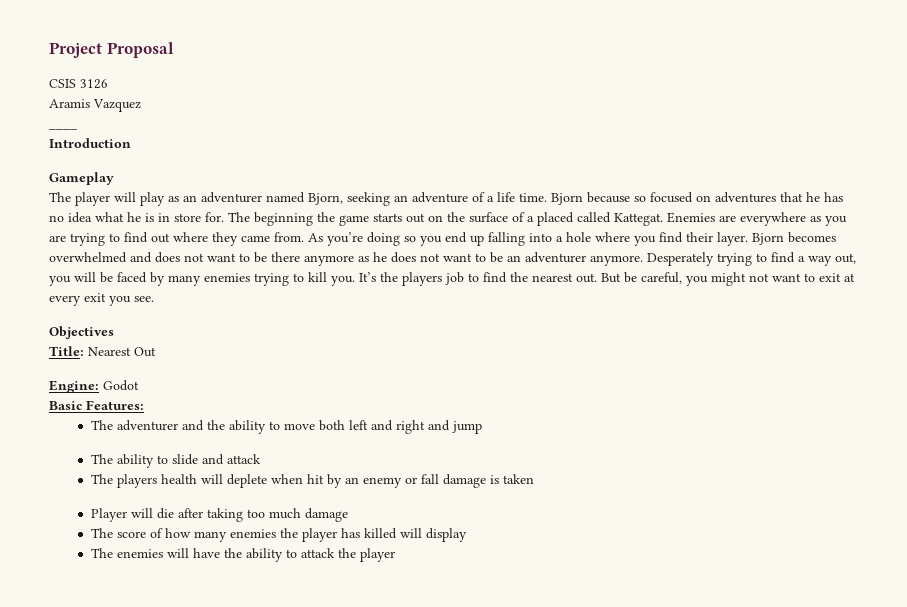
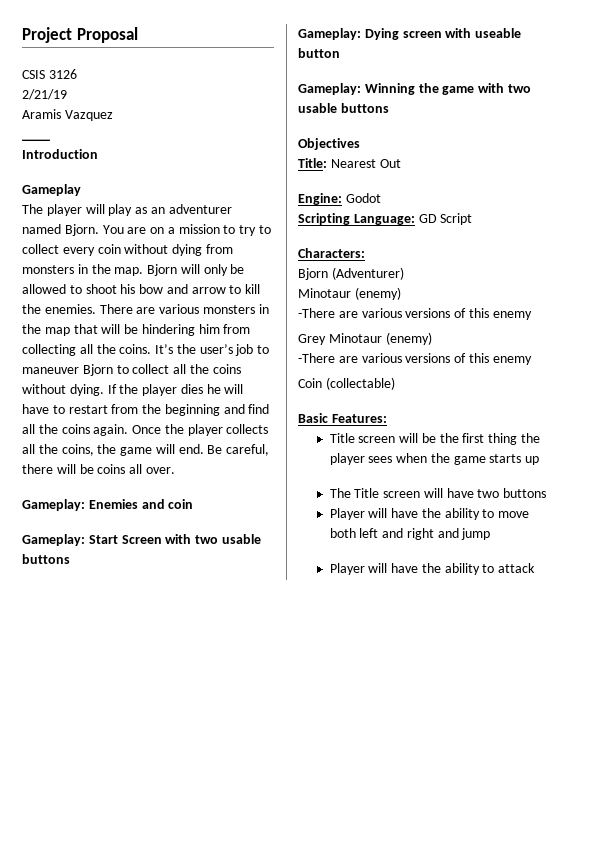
(108, 84) none -> [22,89,67,100] // 2/21/19
[308,192,843,206] [49,212,847,226] [49,232,836,246] [49,252,856,266] [49,272,855,286] [49,293,154,306] Bjorn, seeking an adventure of a life time. Bjorn because so focused on adventures that he has no idea what he is in store for. The beginning the game starts out on the surface of a placed called Kattegat. Enemies are everywhere as you are trying to find out where they came from. As you’re doing so you end up falling into a hole where you find their layer. Bjorn becomes overwhelmed and does not want to be there anymore as he does not want to be an adventurer anymore. Desperately trying to find a way out, you will be faced by many enemies trying to kill you. It’s the players job to find the nearest out. But be careful, you might not want to exit at every exit you see. -> [64,224,272,236] [22,244,233,256] [22,264,245,276] [22,284,261,294] [22,304,269,314] [22,324,251,336] [22,344,270,356] [22,364,241,376] [22,384,244,396] [22,404,270,416] [22,424,269,436] [22,444,270,456] [22,464,175,474] [22,499,194,511] [22,534,261,546] [22,554,70,564] [298,28,522,40] [298,48,340,58] [298,83,531,95] [298,103,389,113] Bjorn. You are on a mission to try to collect every coin without dying from monsters in the map. Bjorn will only be allowed to shoot his bow and arrow to kill the enemies. There are various monsters in the map that will be hindering him from collecting all the coins. It’s the user’s job to maneuver Bjorn to collect all the coins without dying. If the player dies he will have to restart from the beginning and find all the coins again. Once the player collects all the coins, the game will end. Be careful, there will be coins all over. // Gameplay: Enemies and coin // Gameplay: Start Screen with two usable buttons // Gameplay: Dying screen with useable button // Gameplay: Winning the game with two usable buttons
[49,400,144,410] [90,420,204,431] Basic Features: // The adventurer and -> [298,213,473,225] [298,248,365,258] [298,267,404,280] [298,287,401,300] [298,308,532,320] [298,332,432,345] [298,353,532,365] [298,377,395,390] [298,413,387,423] [329,433,540,445] [329,453,540,465] [329,488,547,498] [329,508,419,520] Scripting Language: GD Script // Characters: // Bjorn (Adventurer) // Minotaur (enemy) // -There are various versions of this enemy // Grey Minotaur (enemy) // -There are various versions of this enemy // Coin (collectable) // Basic Features: // Title screen will be the first thing the player sees when the game starts up // The Title screen will have two buttons // Player will have
[90,454,261,468] [90,474,534,488] [90,508,348,522] [90,528,467,542] [90,548,163,558] The ability to slide and attack // The players health will deplete when hit by an enemy or fall damage is taken // Player will die after taking too much damage // The score of how many enemies the player has killed will display // The enemies -> [329,563,365,575] Player
[337,548,395,562] the player -> (536, 568) none

